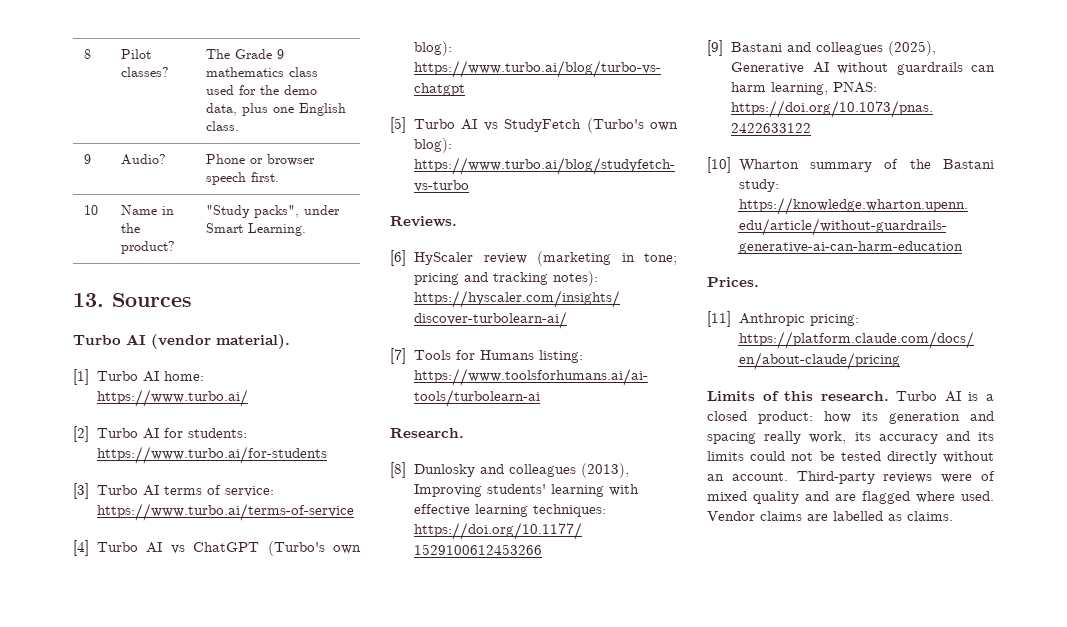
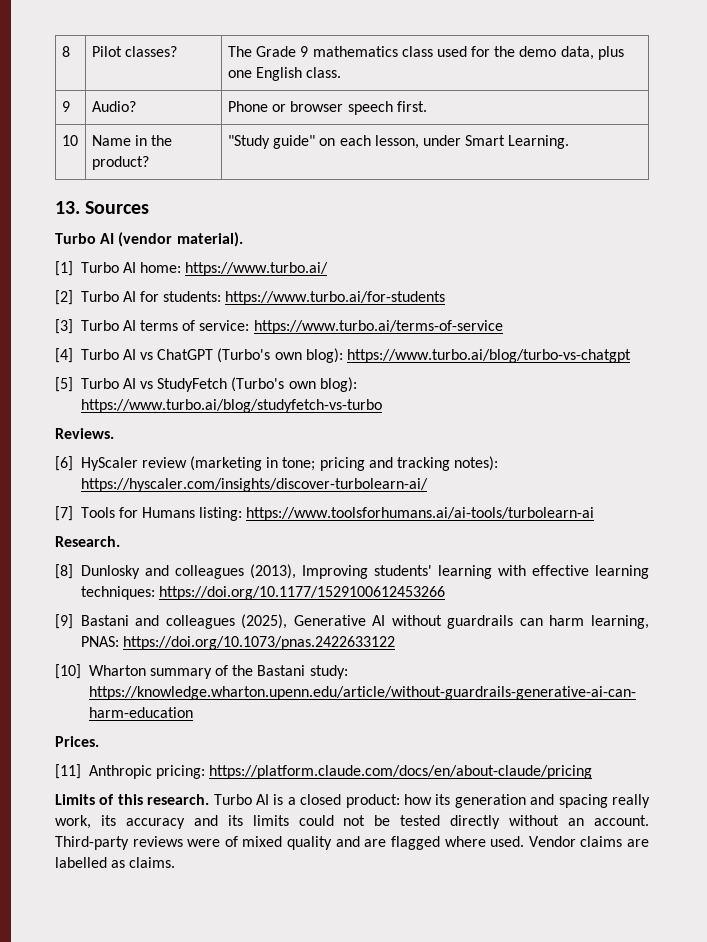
[254,205,300,218] packs", -> [273,135,419,149] guide" on each lesson,

